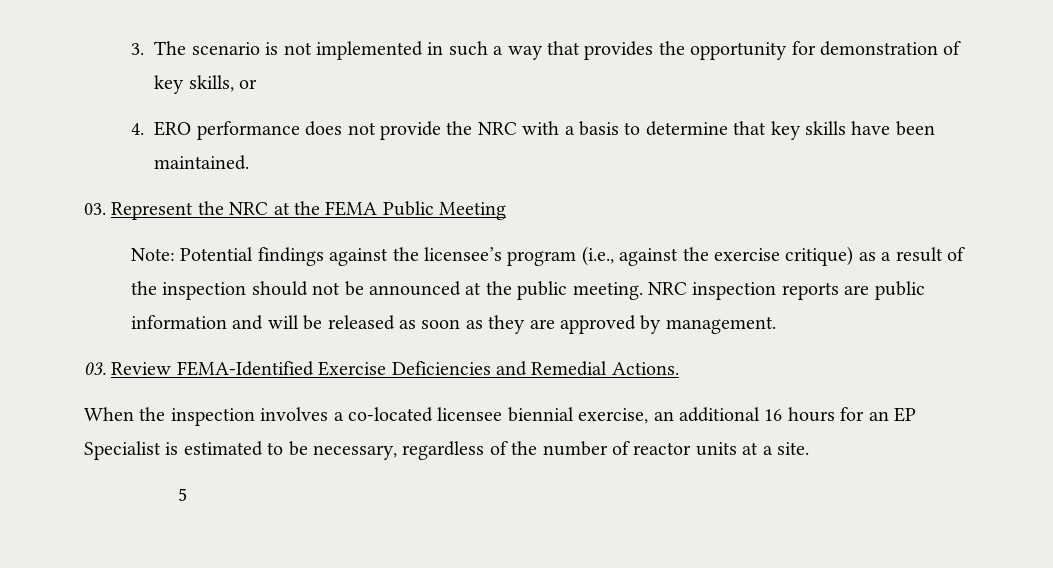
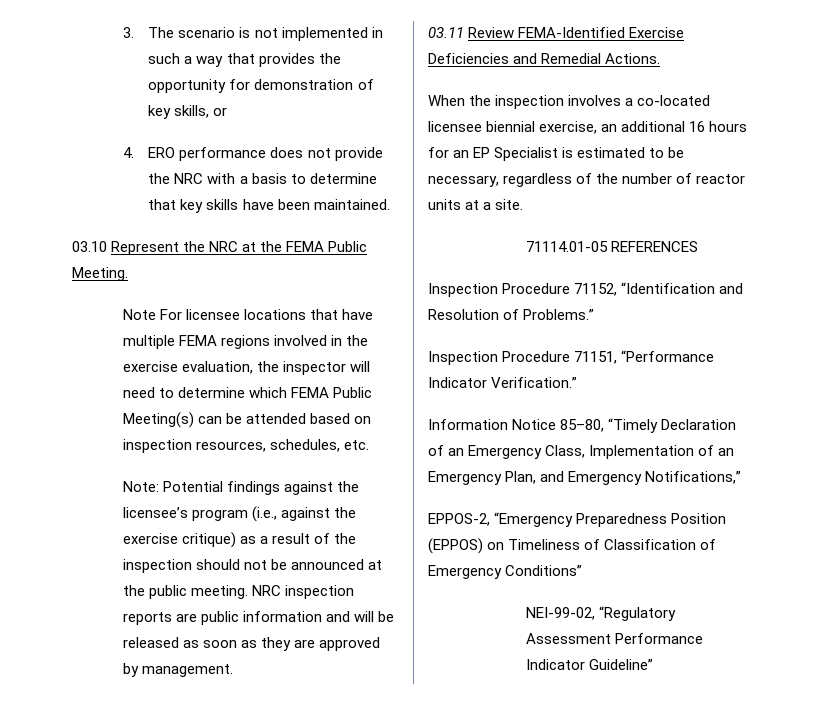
[84,203,106,215] 03. -> [72,241,107,252] 03.10
[439,202,507,220] Meeting -> [72,267,128,281] [122,309,374,320] [122,335,369,349] [122,361,371,375] [122,387,373,398] [122,412,372,428] [122,439,370,453] Meeting. // Note For licensee locations that have multiple FEMA regions involved in the exercise evaluation, the inspector will need to determine which FEMA Public Meeting(s) can be attended based on inspection resources, schedules, etc.
[84,362,106,375] 03. -> [428,27,464,38] 03.11
[177,488,187,501] 5 -> [525,241,698,252] [428,282,744,297] [428,309,595,320] [428,350,715,365] [428,377,578,388] [428,418,737,433] [428,445,735,459] [428,471,742,485] [428,512,727,527] [428,538,717,554] [428,565,583,579] [525,606,676,621] [525,633,703,644] [525,659,653,670] 71114.01-05 REFERENCES // Inspection Procedure 71152, “Identification and Resolution of Problems.” // Inspection Procedure 71151, “Performance Indicator Verification.” // Information Notice 85–80, “Timely Declaration of an Emergency Class, Implementation of an Emergency Plan, and Emergency Notifications,” // EPPOS-2, “Emergency Preparedness Position (EPPOS) on Timeliness of Classification of Emergency Conditions” // NEI-99-02, “Regulatory Assessment Performance Indicator Guideline”

